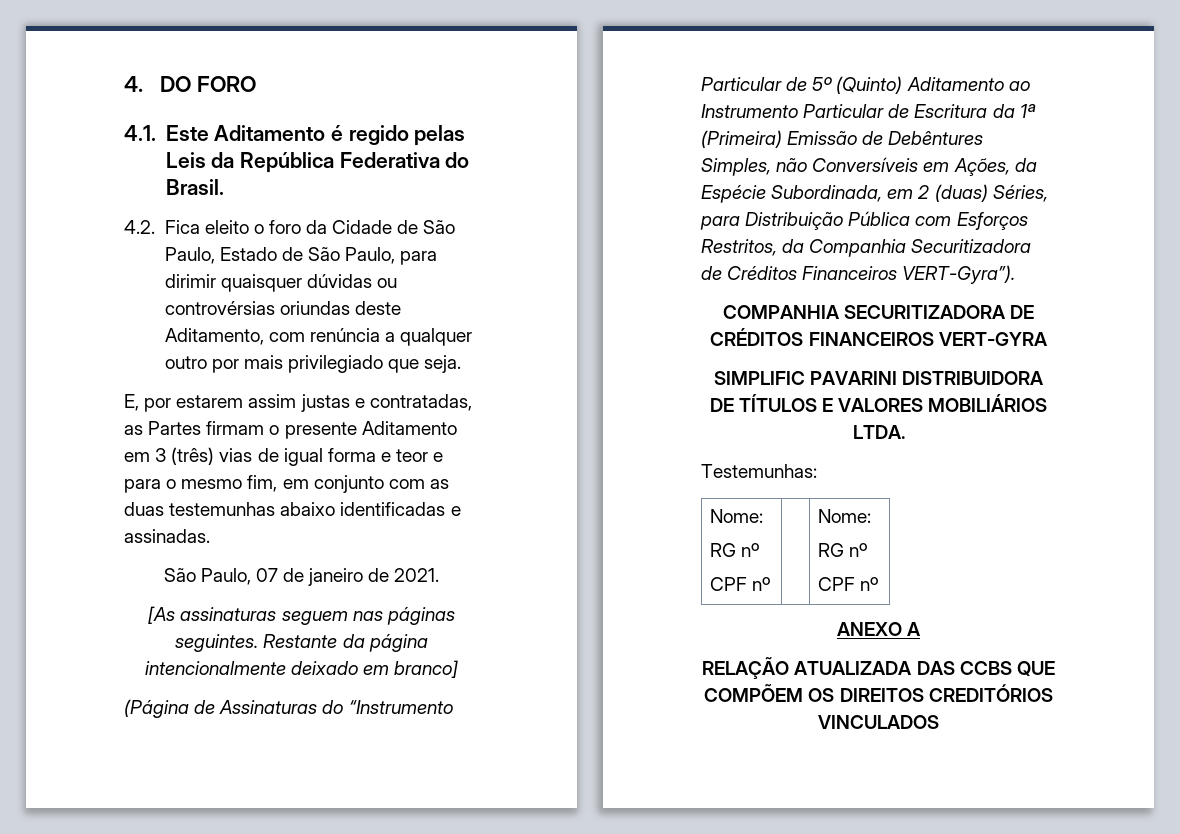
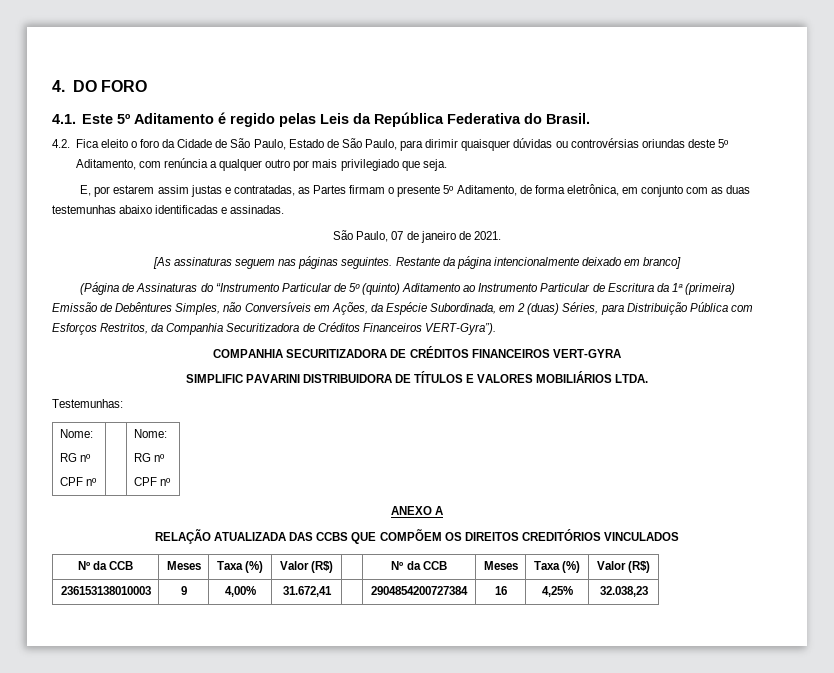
(209, 133) none -> [116,114,131,124] 5º
(401, 308) none -> [717,139,729,148] 5º
[361,421,457,435] [124,447,444,466] [124,475,278,493] Aditamento em 3 (três) vias de igual forma e teor e para o mesmo fim, -> [443,184,619,196] 5º Aditamento, de forma eletrônica,
[836,76,903,94] (Quinto) -> [362,283,401,295] (quinto)
[701,130,782,148] (Primeira) -> [684,283,735,295] (primeira)
(939, 722) none -> [77,561,134,570] [166,561,201,570] [216,561,264,573] [279,561,334,573] [391,561,447,570] [483,561,518,570] [533,561,581,573] [596,561,651,573] [60,586,151,595] [180,586,187,595] [224,586,256,597] [282,586,332,597] [371,586,468,595] [494,586,507,595] [541,586,573,597] [599,586,648,597] // Nº da CCB | Meses | Taxa (%) | Valor (R$) | | Nº da CCB | Meses | Taxa (%) | Valor (R$) // 236153138010003 | 9 | 4,00% | 31.672,41 | | 2904854200727384 | 16 | 4,25% | 32.038,23

